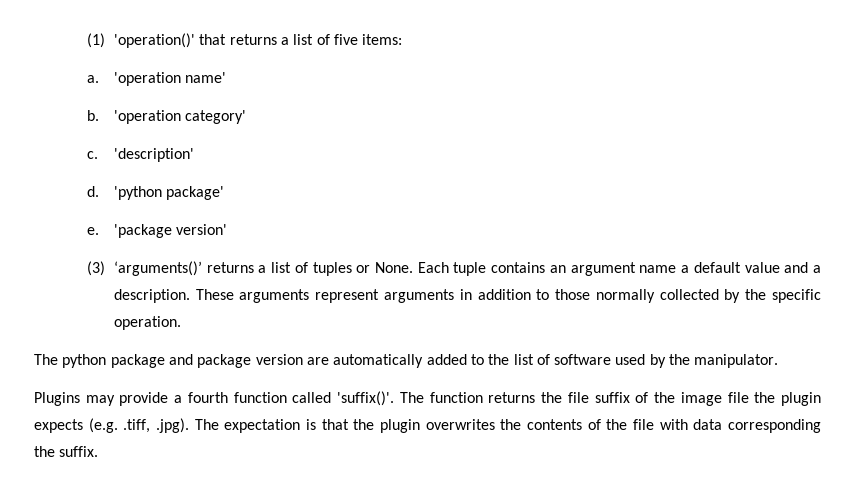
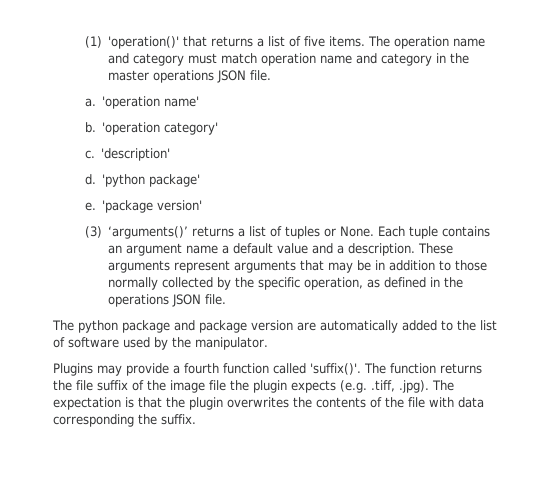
[362,34,403,45] items: -> [328,36,485,49] [107,53,469,66] [107,70,271,83] items. The operation name and category must match operation name and category in the master operations JSON file.
(455, 296) none -> [299,260,371,273] that may be
[113,316,181,330] operation. -> [303,277,463,290] [107,294,226,307] operation, as defined in the operations JSON file.

